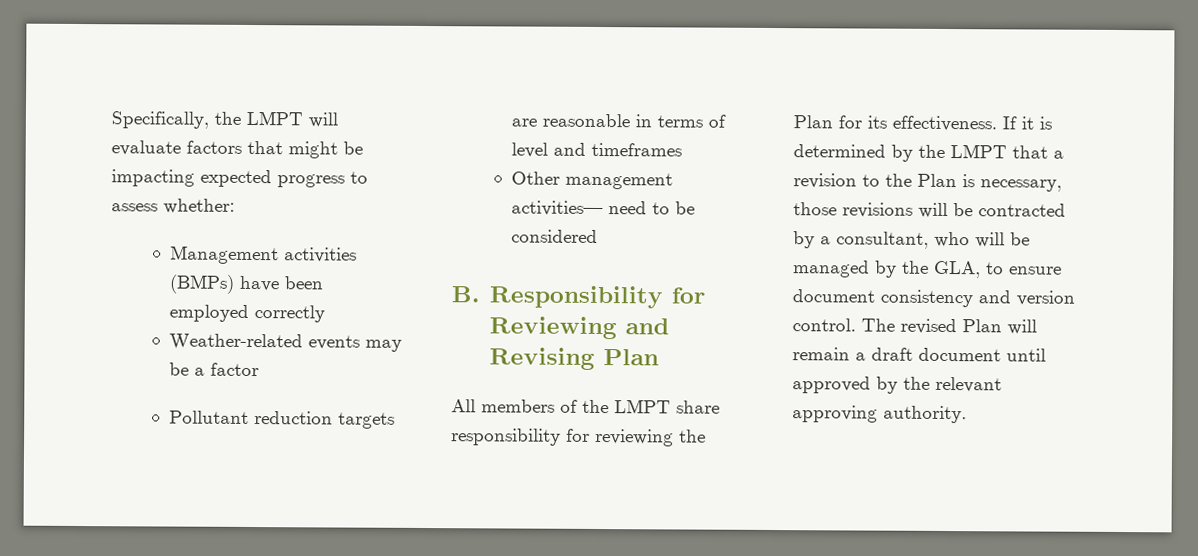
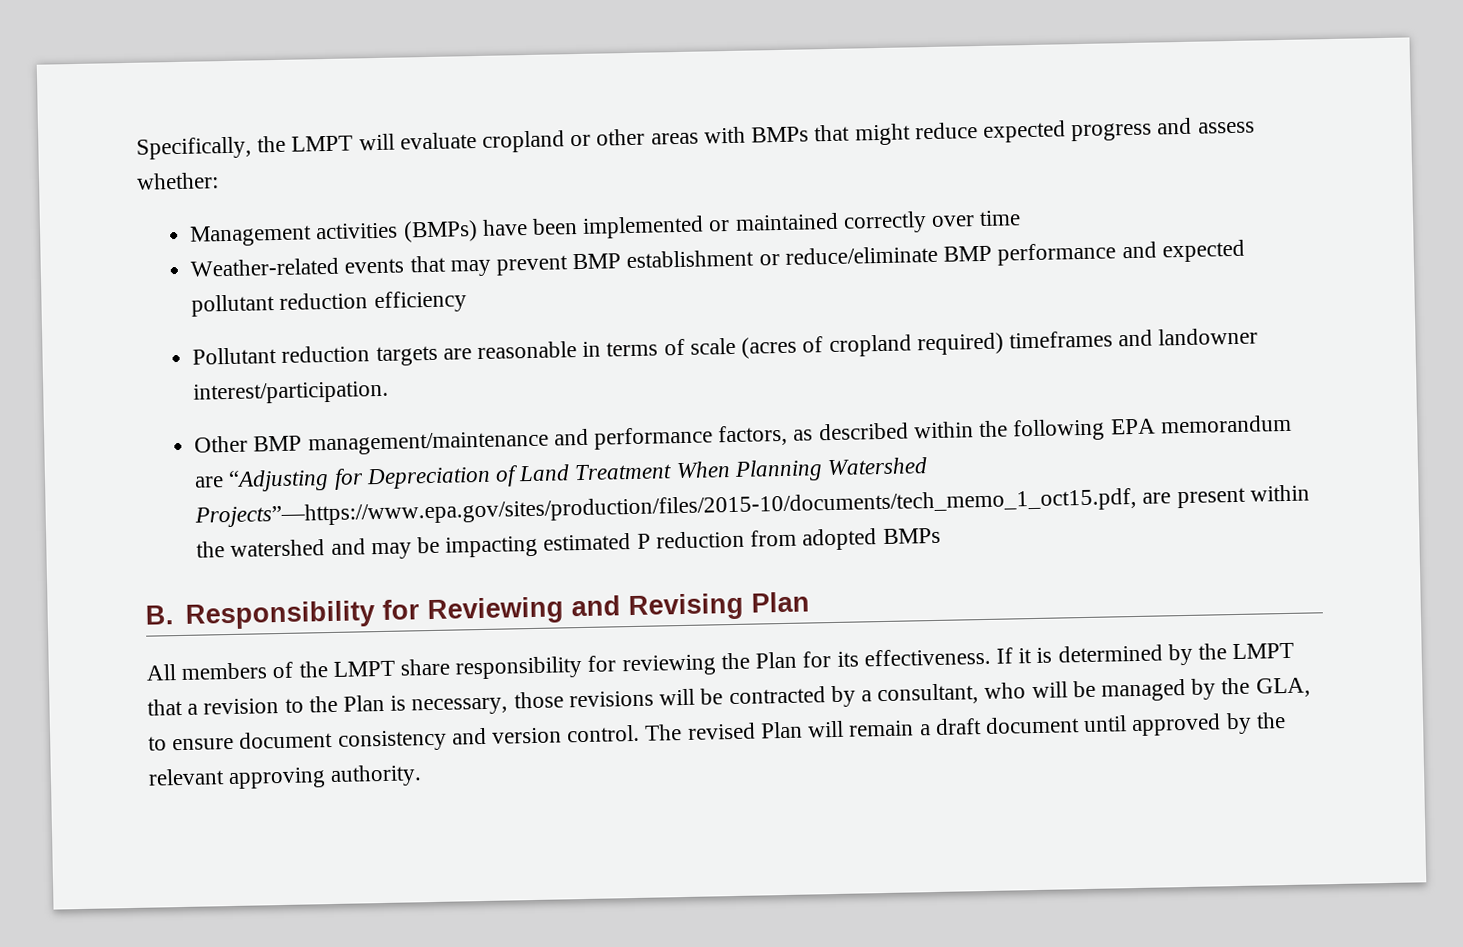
[186,140,363,159] [111,169,195,187] factors that might be impacting -> [482,122,978,153] cropland or other areas with BMPs that might reduce
[350,171,368,184] to -> [1157,117,1193,135] and
[168,304,249,322] employed -> [582,212,839,239] implemented or maintained
(325, 314) none -> [931,210,1022,227] over time
[364,339,402,352] [168,362,259,377] may be a factor -> [409,239,1245,277] [191,290,467,317] that may prevent BMP establishment or reduce/eliminate BMP performance and expected pollutant reduction efficiency
[510,142,682,158] [510,171,673,190] [510,200,695,217] [510,229,598,243] level and timeframes // Other management activities— need to be considered -> [689,327,1259,359] [193,380,390,405] [194,414,1292,456] [194,457,929,492] [194,484,1310,528] [196,527,941,560] scale (acres of cropland required) timeframes and landowner interest/participation. // Other BMP management/maintenance and performance factors, as described within the following EPA memorandum are “Adjusting for Depreciation of Land Treatment When Planning Watershed Projects”—https://www.epa.gov/sites/production/files/2015-10/documents/tech_memo_1_oct15.pdf, are present within the watershed and may be impacting estimated P reduction from adopted BMPs

